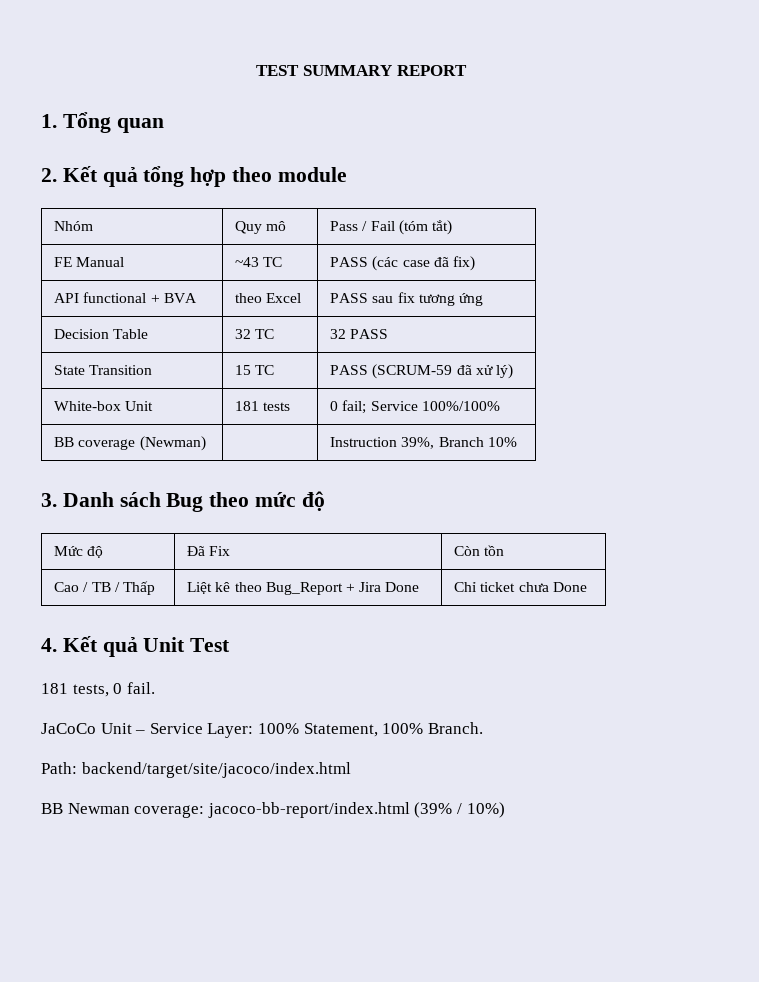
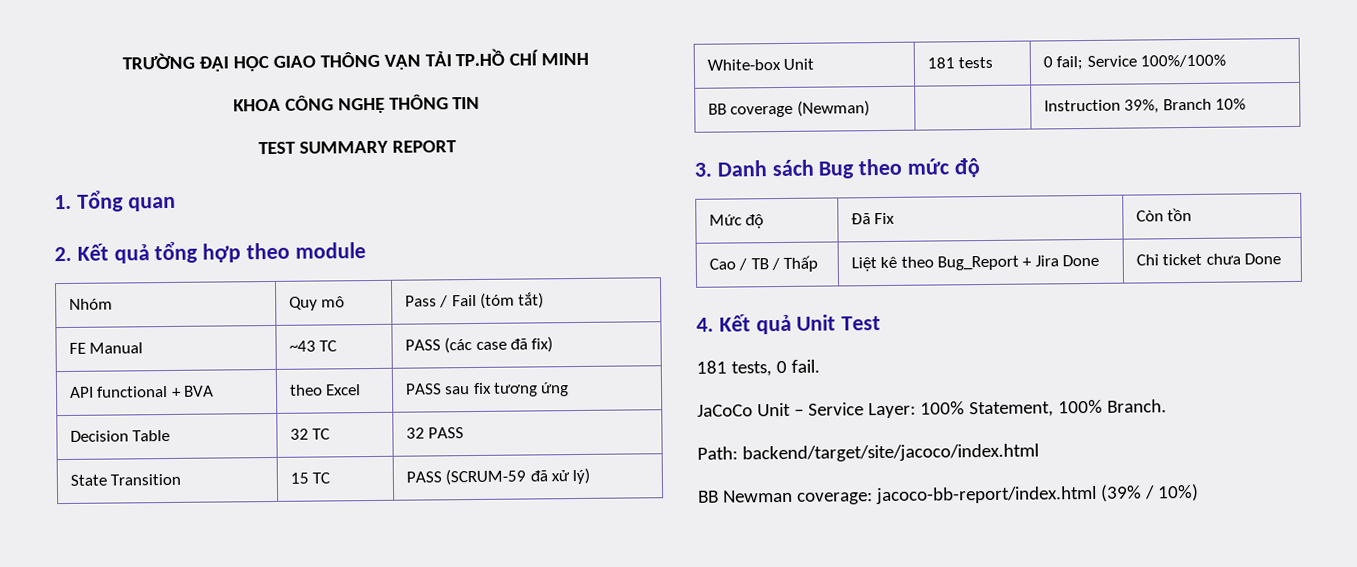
(256, 70) none -> [121,48,590,72] [232,94,481,114] TRƯỜNG ĐẠI HỌC GIAO THÔNG VẬN TẢI TP.HỒ CHÍ MINH // KHOA CÔNG NGHỆ THÔNG TIN //

